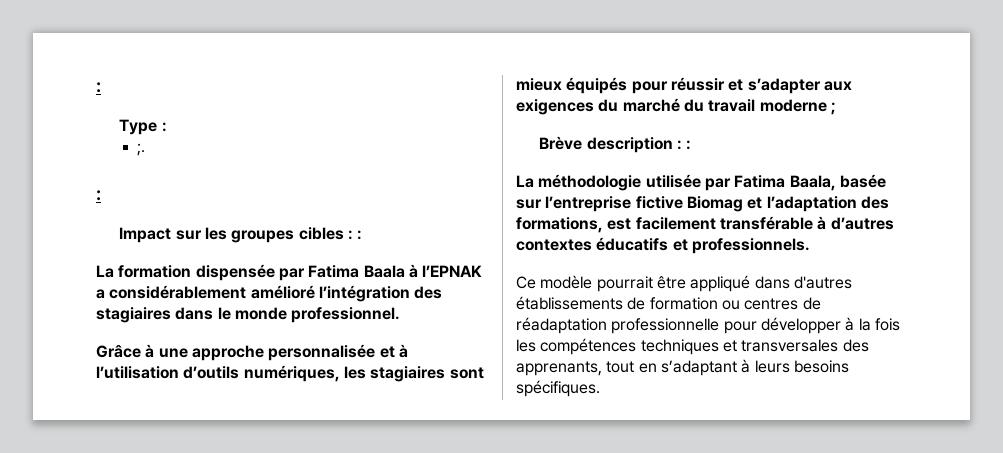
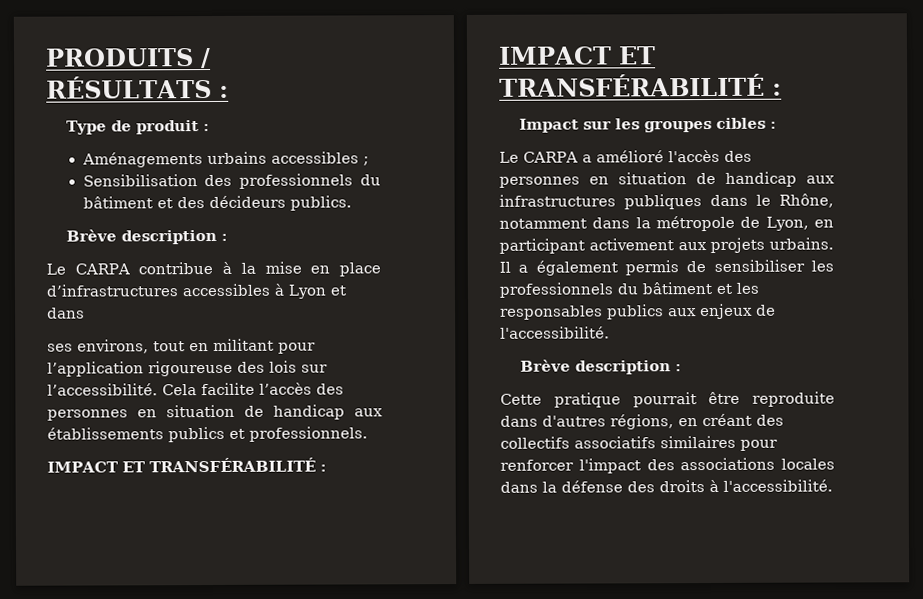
(96, 87) none -> [45,48,211,69] [46,76,212,99] PRODUITS / RÉSULTATS
[161,122,167,132] [137,143,146,156] : // ;. // -> [111,120,211,135] [81,151,369,168] [82,173,381,189] [82,195,352,211] [66,229,229,245] [46,261,381,277] [46,283,346,299] [47,307,85,319] [47,338,316,354] [47,360,328,377] [47,382,344,396] [47,404,383,421] [47,426,368,443] [47,457,327,473] [498,46,656,65] [499,73,765,97] de produit : // Aménagements urbains accessibles ; // Sensibilisation des professionnels du bâtiment et des décideurs publics. // Brève description : // Le CARPA contribue à la mise en place d’infrastructures accessibles à Lyon et dans // ses environs, tout en militant pour l’application rigoureuse des lois sur l’accessibilité. Cela facilite l’accès des personnes en situation de handicap aux établissements publics et professionnels. // IMPACT ET TRANSFÉRABILITÉ : // IMPACT ET TRANSFÉRABILITÉ
[357,230,363,240] [96,264,483,281] [96,285,443,302] [96,307,401,323] [96,344,408,361] [96,365,484,382] [516,77,852,94] [516,98,836,115] [539,136,692,153] [516,174,886,191] [516,196,889,212] [516,216,894,233] [516,237,810,254] [516,275,593,289] : // La formation dispensée par Fatima Baala à l’EPNAK a considérablement amélioré l’intégration des stagiaires dans le monde professionnel. // Grâce à une approche personnalisée et à l’utilisation d’outils numériques, les stagiaires sont mieux équipés pour réussir et s’adapter aux exigences du marché du travail moderne ; // Brève description : : // La méthodologie utilisée par Fatima Baala, basée sur l’entreprise fictive Biomag et l’adaptation des formations, est facilement transférable à d’autres contextes éducatifs et professionnels. // Ce modèle -> [499,149,752,163] [499,171,835,188] [499,193,834,210] [499,215,834,232] [499,237,834,254] [499,259,834,276] [499,281,759,298] [500,303,776,320] [500,326,610,339] [520,359,683,375] [500,392,621,408] // Le CARPA a amélioré l'accès des personnes en situation de handicap aux infrastructures publiques dans le Rhône, notamment dans la métropole de Lyon, en participant activement aux projets urbains. Il a également permis de sensibiliser les professionnels du bâtiment et les responsables publics aux enjeux de l'accessibilité. // Brève description : // Cette pratique
[690,275,751,292] appliqué -> [752,391,835,407] reproduite
[516,296,821,310] [516,317,900,334] [516,338,869,355] [516,359,849,376] [516,380,600,397] établissements de formation ou centres de réadaptation professionnelle pour développer à la fois les compétences techniques et transversales des apprenants, tout en s’adaptant à leurs besoins spécifiques. -> [610,413,784,430] [500,435,778,451] [500,457,835,474] [500,479,833,493] régions, en créant des collectifs associatifs similaires pour renforcer l'impact des associations locales dans la défense des droits à l'accessibilité.

